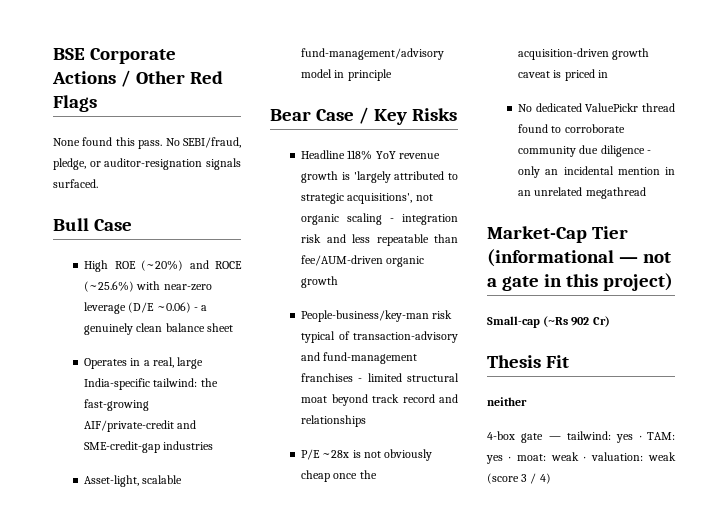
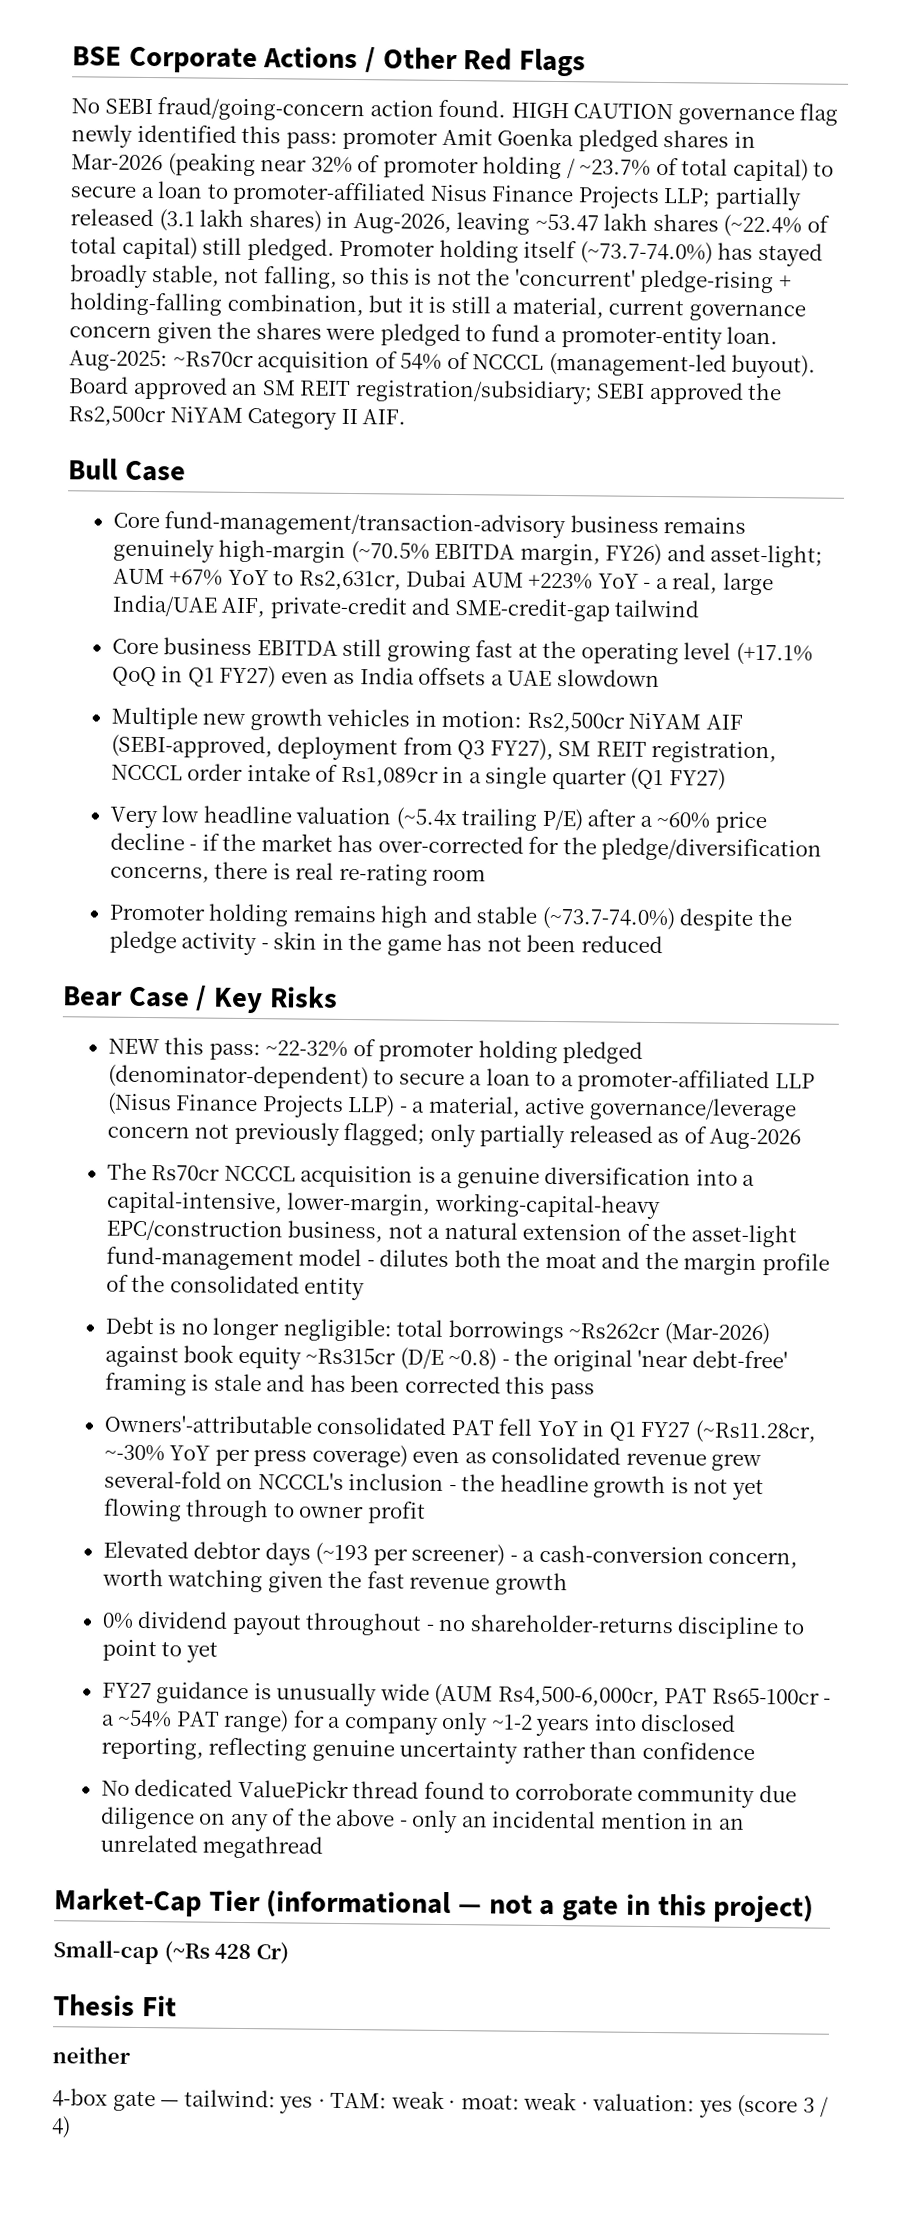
[53,137,241,149] [53,158,241,170] [53,179,98,188] [53,218,132,231] [84,260,242,272] [84,281,212,292] [84,302,208,314] [84,323,233,335] [84,357,204,369] [84,378,218,390] [84,399,150,411] [84,420,197,432] [84,441,214,453] [84,475,183,487] [301,48,445,60] [301,69,392,81] None found this pass. No SEBI/fraud, pledge, or auditor-resignation signals surfaced. // Bull Case // High ROE (~20%) and ROCE (~25.6%) with near-zero leverage (D/E ~0.06) - a genuinely clean balance sheet // Operates in a real, large India-specific tailwind: the fast-growing AIF/private-credit and SME-credit-gap industries // Asset-light, scalable fund-management/advisory model in principle -> [71,97,839,126] [71,124,756,152] [71,152,835,182] [70,181,802,211] [70,208,830,238] [70,236,823,267] [70,264,792,294] [69,292,806,322] [69,321,779,350] [69,349,817,379] [68,376,783,405] [68,405,407,430] [68,458,186,482] [112,511,747,539] [112,538,824,568] [112,568,775,596] [111,594,700,622] [111,637,813,666] [111,665,660,689] [110,706,743,733] [110,734,778,764] [110,762,726,791] [109,805,767,834] [109,832,823,862] [109,861,487,886] [108,903,792,931] [108,930,663,956] No SEBI fraud/going-concern action found. HIGH CAUTION governance flag newly identified this pass: promoter Amit Goenka pledged shares in Mar-2026 (peaking near 32% of promoter holding / ~23.7% of total capital) to secure a loan to promoter-affiliated Nisus Finance Projects LLP; partially released (3.1 lakh shares) in Aug-2026, leaving ~53.47 lakh shares (~22.4% of total capital) still pledged. Promoter holding itself (~73.7-74.0%) has stayed broadly stable, not falling, so this is not the 'concurrent' pledge-rising + holding-falling combination, but it is still a material, current governance concern given the shares were pledged to fund a promoter-entity loan. Aug-2025: ~Rs70cr acquisition of 54% of NCCCL (management-led buyout). Board approved an SM REIT registration/subsidiary; SEBI approved the Rs2,500cr NiYAM Category II AIF. // Bull Case // Core fund-management/transaction-advisory business remains genuinely high-margin (~70.5% EBITDA margin, FY26) and asset-light; AUM +67% YoY to Rs2,631cr, Dubai AUM +223% YoY - a real, large India/UAE AIF, private-credit and SME-credit-gap tailwind // Core business EBITDA still growing fast at the operating level (+17.1% QoQ in Q1 FY27) even as India offsets a UAE slowdown // Multiple new growth vehicles in motion: Rs2,500cr NiYAM AIF (SEBI-approved, deployment from Q3 FY27), SM REIT registration, NCCCL order intake of Rs1,089cr in a single quarter (Q1 FY27) // Very low headline valuation (~5.4x trailing P/E) after a ~60% price decline - if the market has over-corrected for the pledge/diversification concerns, there is real re-rating room // Promoter holding remains high and stable (~73.7-74.0%) despite the pledge activity - skin in the game has not been reduced
[301,150,440,160] [301,171,458,183] [301,193,433,204] [301,213,458,225] [301,234,458,246] [301,255,425,267] [301,276,339,288] [301,310,453,322] [301,331,458,343] [301,352,418,364] [301,373,459,382] [301,394,458,406] [301,415,367,427] [301,449,433,461] [301,470,377,482] [518,48,650,60] [518,69,608,81] Headline 118% YoY revenue growth is 'largely attributed to strategic acquisitions', not organic scaling - integration risk and less repeatable than fee/AUM-driven organic growth // People-business/key-man risk typical of transaction-advisory and fund-management franchises - limited structural moat beyond track record and relationships // P/E ~28x is not obviously cheap once the acquisition-driven growth caveat is priced in -> [107,1037,644,1064] [107,1064,815,1094] [106,1092,797,1122] [106,1121,802,1150] [106,1162,756,1189] [105,1190,661,1220] [105,1219,797,1248] [105,1246,830,1276] [105,1274,366,1301] [104,1316,770,1346] [104,1344,788,1372] [104,1372,595,1400] [103,1414,816,1444] [103,1444,763,1472] [103,1470,764,1501] [102,1498,426,1524] [102,1540,799,1569] [101,1568,568,1596] [101,1610,805,1640] [101,1639,218,1663] [101,1681,832,1708] [100,1709,737,1737] [100,1737,755,1764] NEW this pass: ~22-32% of promoter holding pledged (denominator-dependent) to secure a loan to a promoter-affiliated LLP (Nisus Finance Projects LLP) - a material, active governance/leverage concern not previously flagged; only partially released as of Aug-2026 // The Rs70cr NCCCL acquisition is a genuine diversification into a capital-intensive, lower-margin, working-capital-heavy EPC/construction business, not a natural extension of the asset-light fund-management model - dilutes both the moat and the margin profile of the consolidated entity // Debt is no longer negligible: total borrowings ~Rs262cr (Mar-2026) against book equity ~Rs315cr (D/E ~0.8) - the original 'near debt-free' framing is stale and has been corrected this pass // Owners'-attributable consolidated PAT fell YoY in Q1 FY27 (~Rs11.28cr, ~-30% YoY per press coverage) even as consolidated revenue grew several-fold on NCCCL's inclusion - the headline growth is not yet flowing through to owner profit // Elevated debtor days (~193 per screener) - a cash-conversion concern, worth watching given the fast revenue growth // 0% dividend payout throughout - no shareholder-returns discipline to point to yet // FY27 guidance is unusually wide (AUM Rs4,500-6,000cr, PAT Rs65-100cr - a ~54% PAT range) for a company only ~1-2 years into disclosed reporting, reflecting genuine uncertainty rather than confidence
(645, 151) none -> [198,1808,396,1832] on any of the above
[571,317,590,326] 902 -> [214,1943,252,1960] 428
[486,455,503,464] yes -> [390,2090,445,2109] weak
[648,452,676,461] weak -> [698,2100,733,2118] yes

